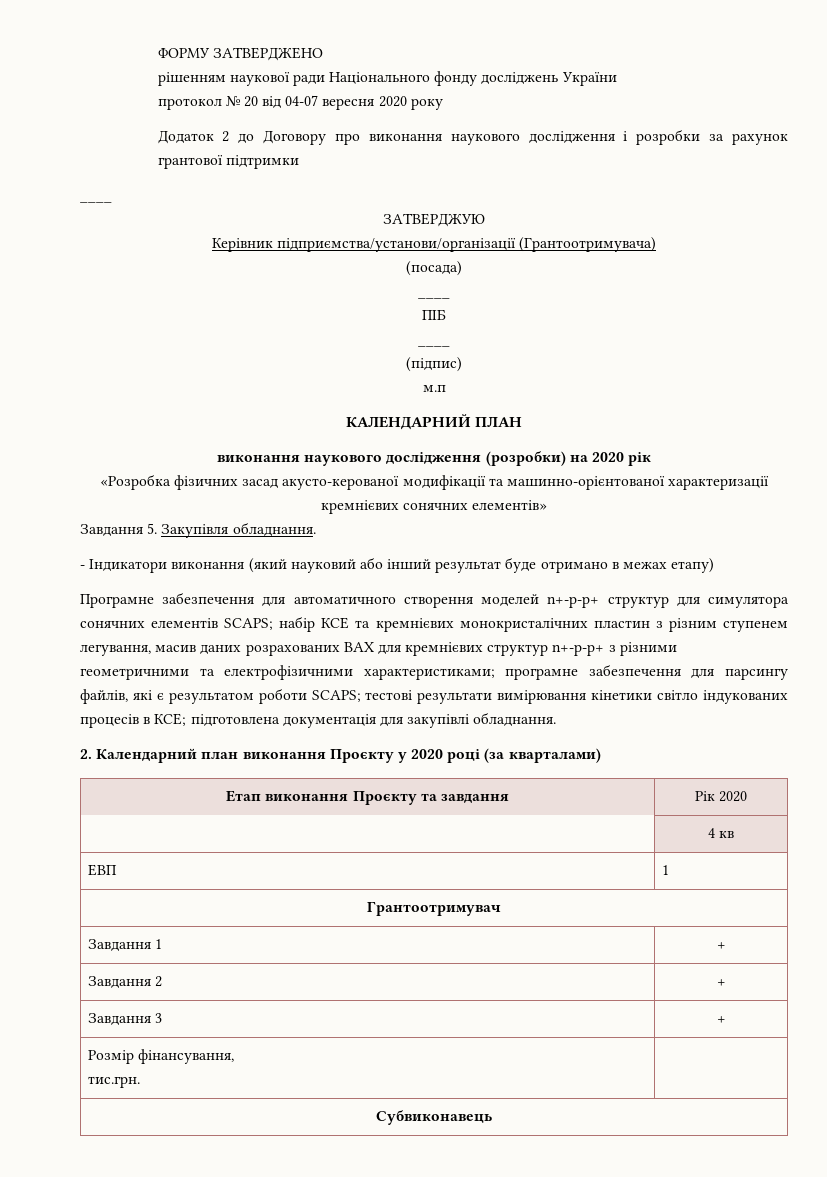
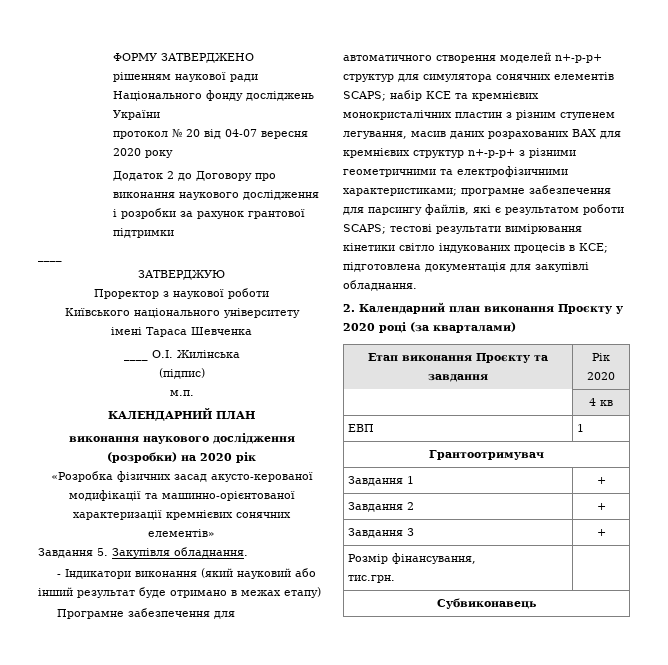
[211,237,657,252] [406,261,462,276] [418,296,450,299] [422,309,446,320] [418,344,450,347] Керівник підприємства/установи/організації (Грантоотримувача) // (посада) // ____ // ПІБ // ____ -> [94,288,269,299] [64,308,300,318] [111,327,252,337] [123,358,148,361] [151,350,240,358] Проректор з наукової роботи // Київського національного університету // імені Тараса Шевченка // ____ О.І. Жилінська
[422,385,446,392] м.п -> [169,390,194,396] м.п.

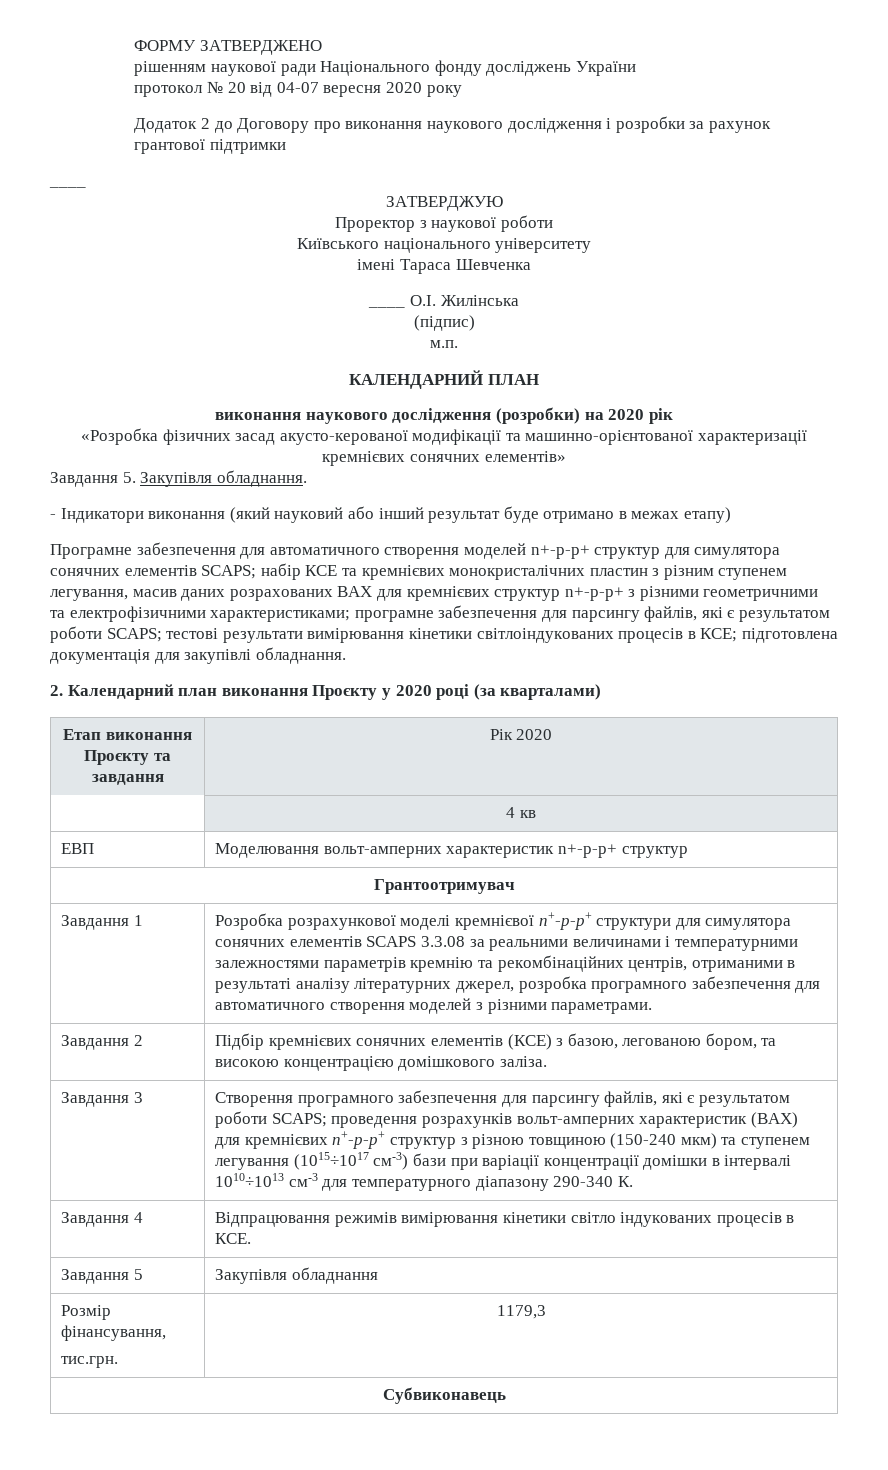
[399,243,511,253] світло індукованих -> [476,628,614,643] світлоіндукованих
[576,424,584,432] [429,450,544,460] [347,476,414,486] [596,477,606,484] [347,502,414,512] [596,503,606,510] [347,528,414,538] [596,529,606,536] 1 // Грантоотримувач // Завдання 1 | + // Завдання 2 | + // Завдання 3 | + -> [215,843,688,858] [373,879,515,894] [61,915,143,930] [215,912,792,930] [215,936,798,951] [215,955,796,972] [215,976,821,993] [215,998,653,1014] [61,1035,143,1050] [215,1033,777,1050] [215,1056,547,1071] [61,1092,143,1107] [215,1090,790,1107] [215,1111,798,1128] [215,1131,811,1149] [215,1152,792,1170] [215,1173,633,1191] [61,1212,143,1227] [215,1212,795,1227] [215,1233,252,1244] [61,1269,143,1284] [215,1267,378,1284] Моделювання вольт-амперних характеристик n+-p-p+ структур // Грантоотримувач // Завдання 1 | Розробка розрахункової моделі кремнієвої n+-p-p+ структури для симулятора сонячних елементів SCAPS 3.3.08 за реальними величинами і температурними залежностями параметрів кремнію та рекомбінаційних центрів, отриманими в результаті аналізу літературних джерел, розробка програмного забезпечення для автоматичного створення моделей з різними параметрами. // Завдання 2 | Підбір кремнієвих сонячних елементів (КСЕ) з базою, легованою бором, та високою концентрацією домішкового заліза. // Завдання 3 | Створення програмного забезпечення для парсингу файлів, які є результатом роботи SCAPS; проведення розрахунків вольт-амперних характеристик (ВАХ) для кремнієвих n+-p-p+ структур з різною товщиною (150-240 мкм) та ступенем легування (1015÷1017 см-3) бази при варіації концентрації домішки в інтервалі 1010÷1013 см-3 для температурного діапазону 290-340 К. // Завдання 4 | Відпрацювання режимів вимірювання кінетики світло індукованих процесів в КСЕ. // Завдання 5 | Закупівля обладнання
(395, 579) none -> [496,1305,546,1319] 1179,3

